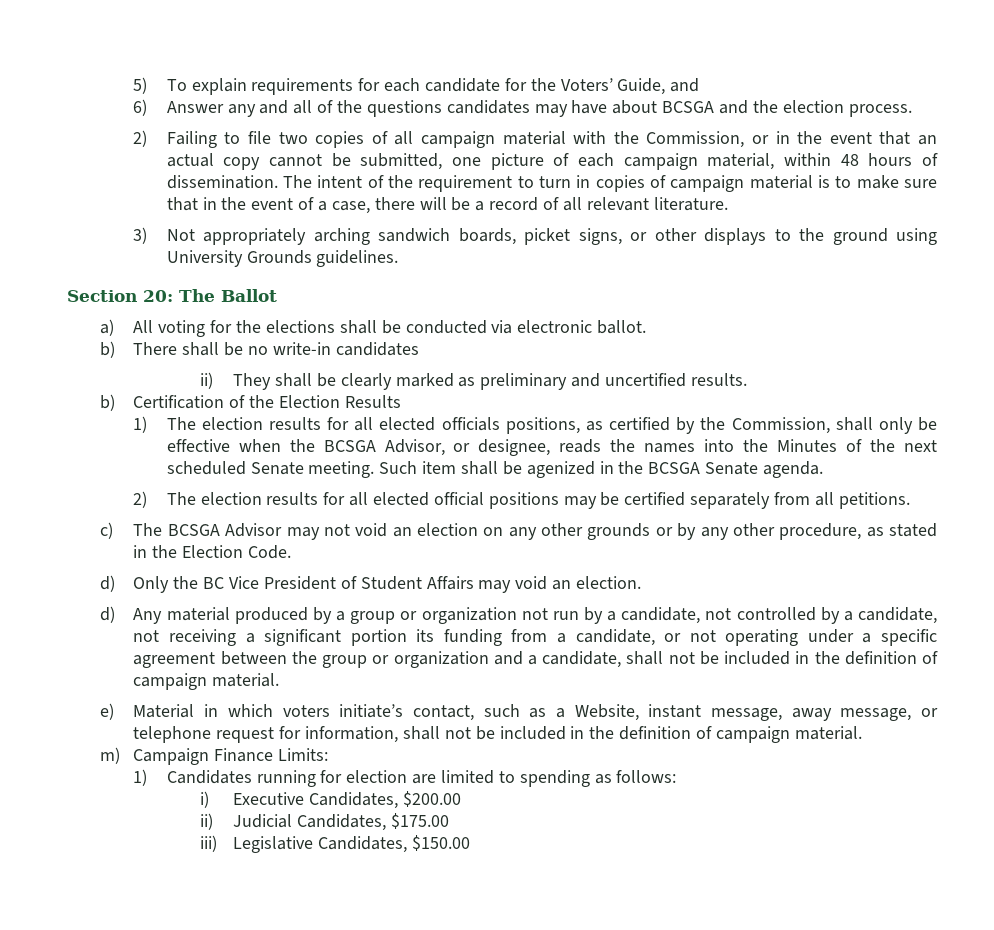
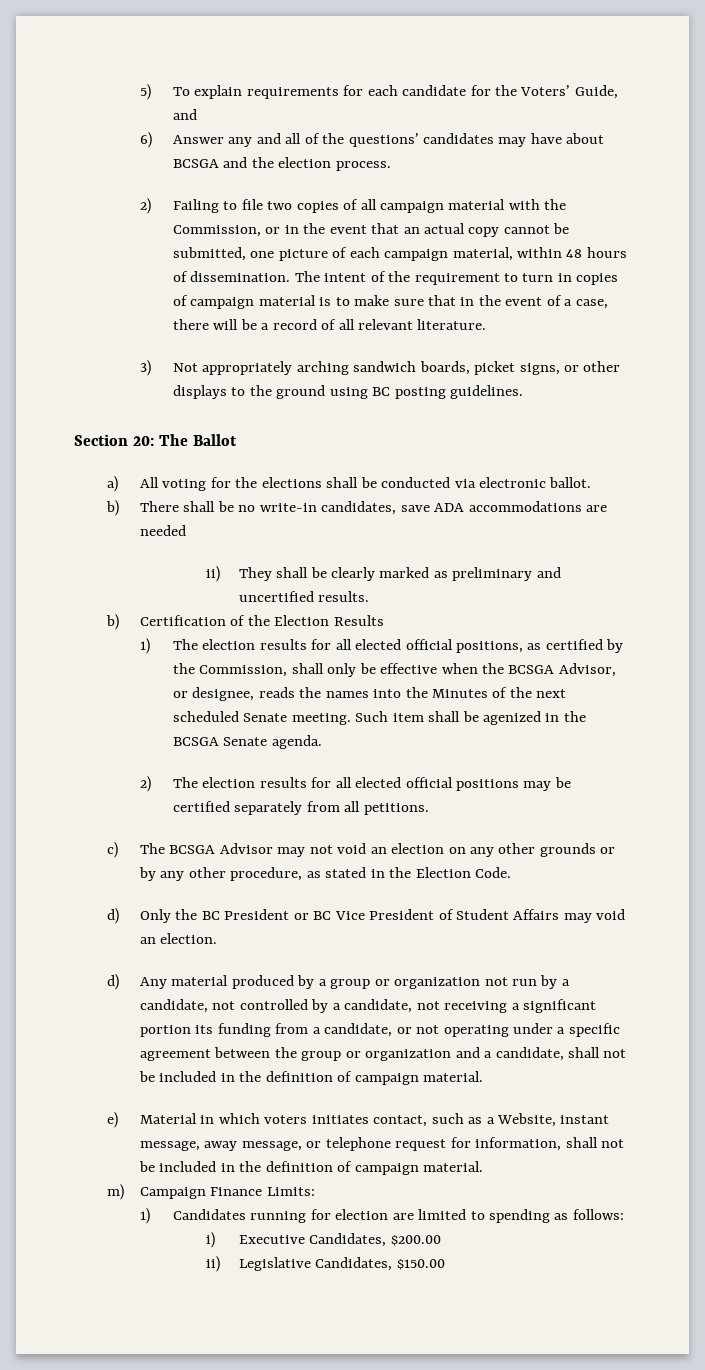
[366,100,442,117] questions -> [348,133,419,147] questions’
[166,250,312,267] University Grounds -> [372,387,446,399] BC posting
[335,342,419,356] candidates -> [321,501,607,515] [139,525,186,536] candidates, save ADA accommodations are needed
[441,417,500,431] officials -> [405,639,453,650] official
(225, 583) none -> [224,909,332,920] President or BC
[339,704,404,718] initiate’s -> [311,1115,369,1124] initiates
[233,813,449,831] [199,835,217,852] Judicial Candidates, $175.00 // iii) -> (220, 1264) none

